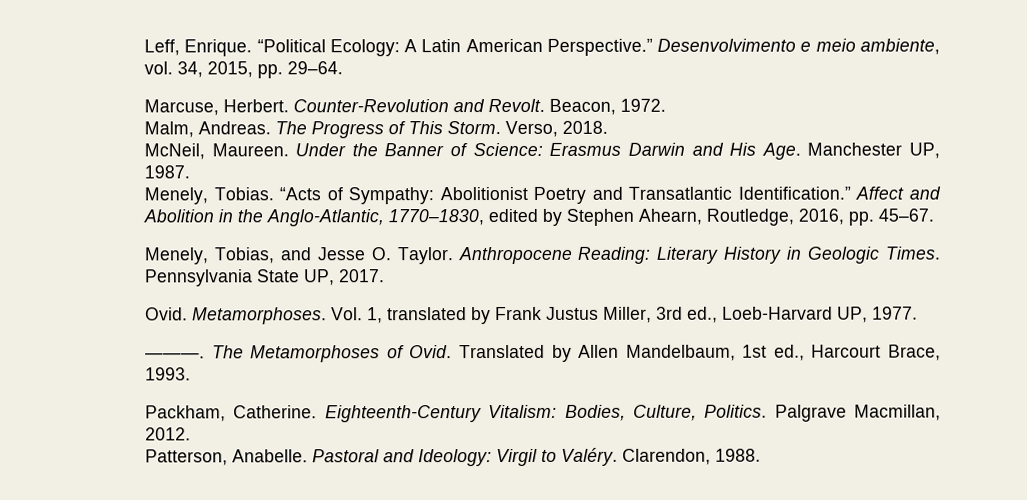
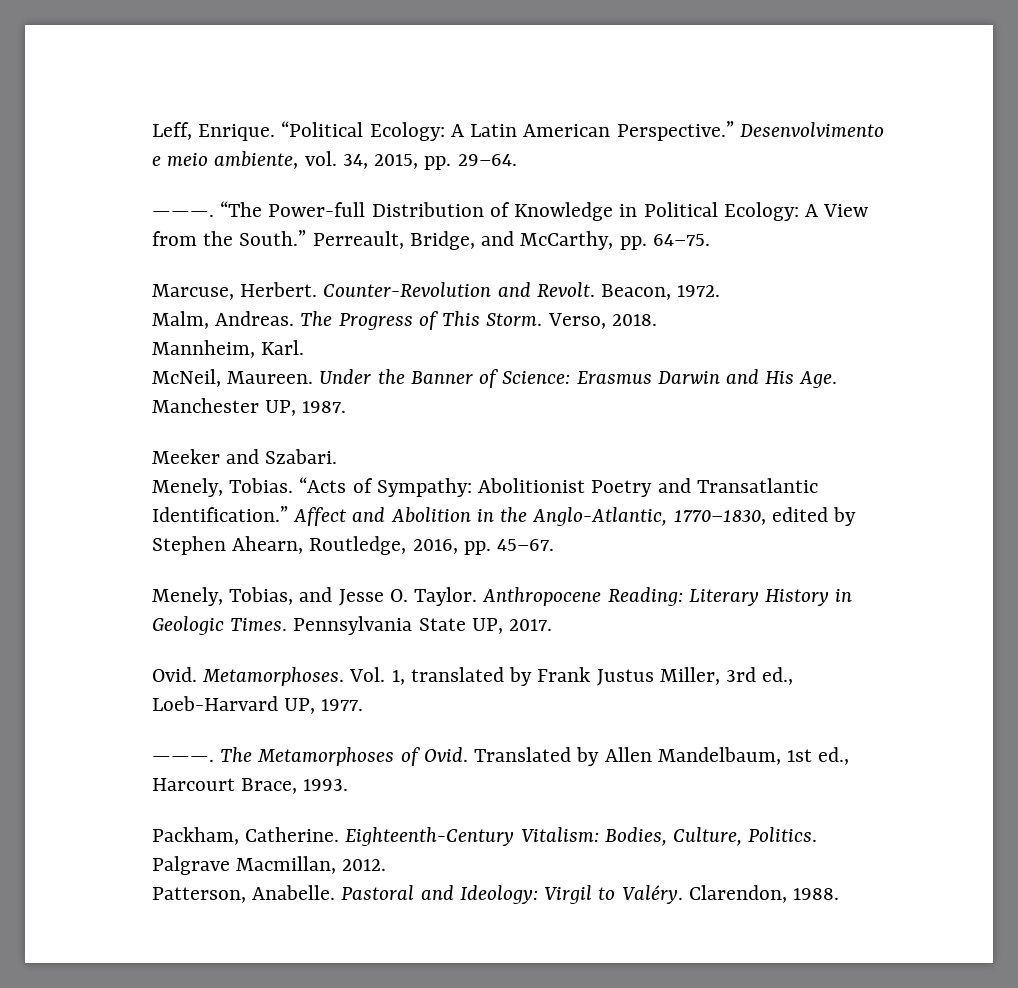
(343, 68) none -> [152,201,869,221] [152,230,710,250] // ———. “The Power-full Distribution of Knowledge in Political Ecology: A View from the South.” Perreault, Bridge, and McCarthy, pp. 64–75.
(608, 127) none -> [152,340,305,358] // Mannheim, Karl.
(190, 172) none -> [152,449,338,464] // Meeker and Szabari.

